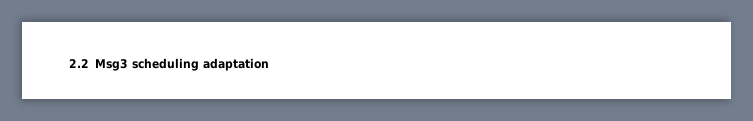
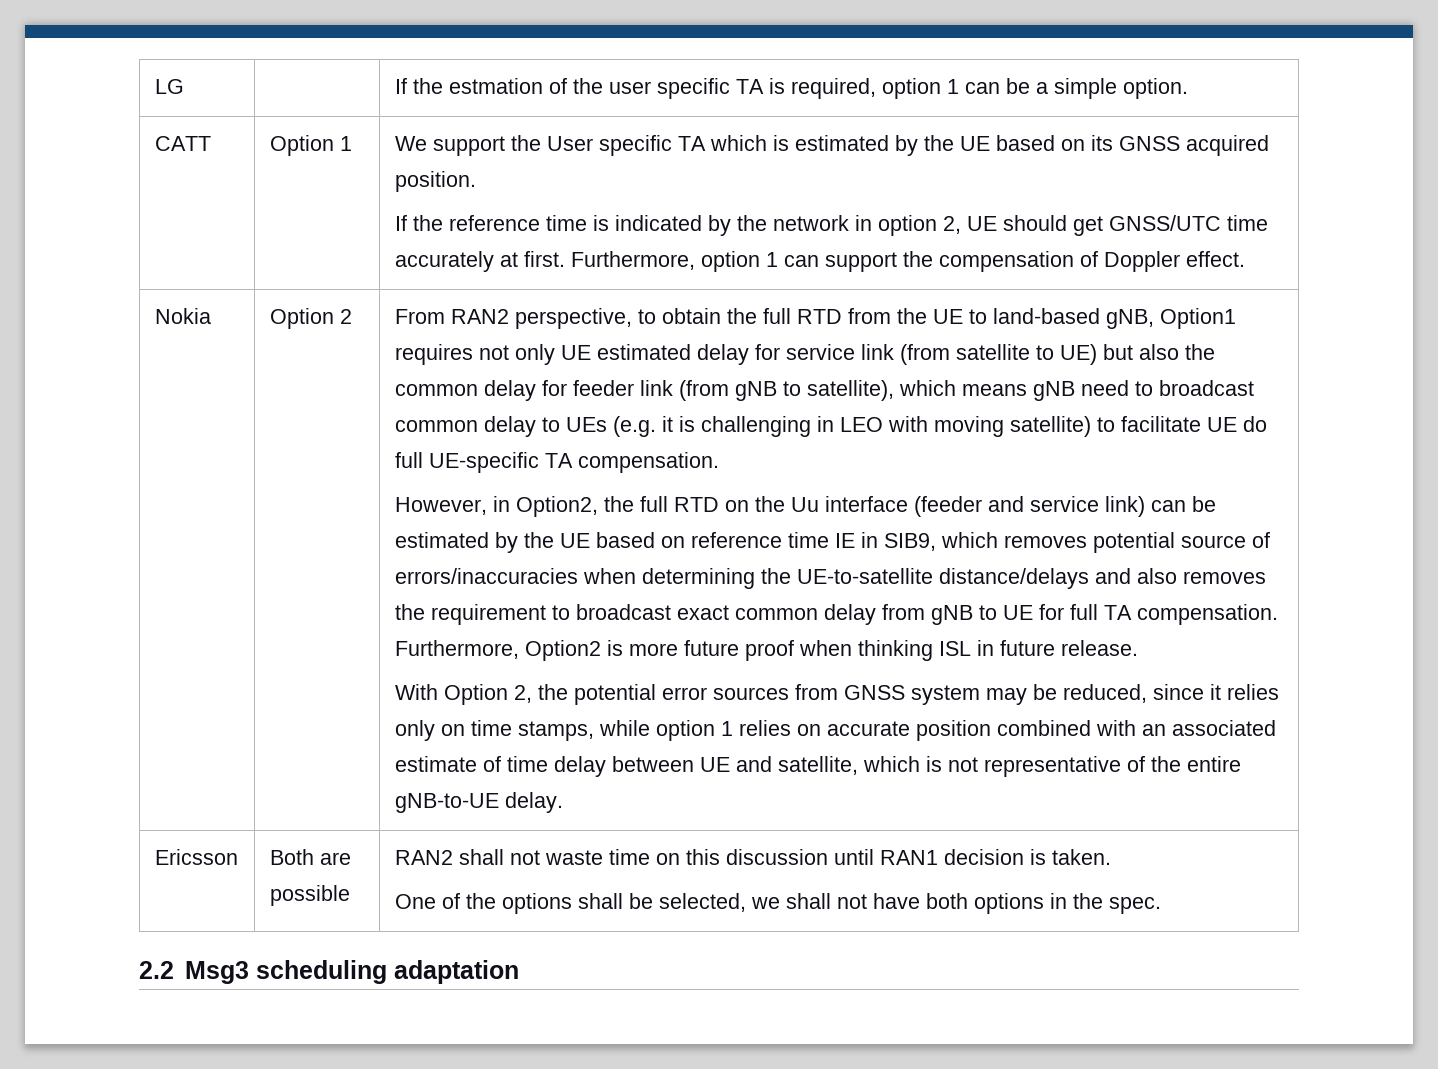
(69, 63) none -> [154,79,184,94] [394,78,1188,99] [154,136,211,151] [269,135,352,156] [394,135,1269,156] [394,171,476,192] [394,215,1268,236] [394,251,1245,272] [154,308,211,324] [269,308,352,329] [394,308,1236,329] [394,344,1215,365] [394,380,1254,401] [394,416,1267,437] [394,452,719,473] [394,496,1216,517] [394,532,1270,553] [394,568,1266,589] [394,604,1278,625] [394,640,1138,661] [394,684,1279,705] [394,720,1276,741] [394,756,1241,777] [394,792,563,813] [154,849,238,865] [269,849,351,865] [269,885,350,906] [394,849,1111,865] [394,893,1161,914] LG | | If the estmation of the user specific TA is required, option 1 can be a simple option. // CATT | Option 1 | We support the User specific TA which is estimated by the UE based on its GNSS acquired position. // If the reference time is indicated by the network in option 2, UE should get GNSS/UTC time accurately at first. Furthermore, option 1 can support the compensation of Doppler effect. // Nokia | Option 2 | From RAN2 perspective, to obtain the full RTD from the UE to land-based gNB, Option1 requires not only UE estimated delay for service link (from satellite to UE) but also the common delay for feeder link (from gNB to satellite), which means gNB need to broadcast common delay to UEs (e.g. it is challenging in LEO with moving satellite) to facilitate UE do full UE-specific TA compensation. // However, in Option2, the full RTD on the Uu interface (feeder and service link) can be estimated by the UE based on reference time IE in SIB9, which removes potential source of errors/inaccuracies when determining the UE-to-satellite distance/delays and also removes the requirement to broadcast exact common delay from gNB to UE for full TA compensation. Furthermore, Option2 is more future proof when thinking ISL in future release. // With Option 2, the potential error sources from GNSS system may be reduced, since it relies only on time stamps, while option 1 relies on accurate position combined with an associated estimate of time delay between UE and satellite, which is not representative of the entire gNB-to-UE delay. // Ericsson | Both are possible | RAN2 shall not waste time on this discussion until RAN1 decision is taken. // One of the options shall be selected, we shall not have both options in the spec. //

